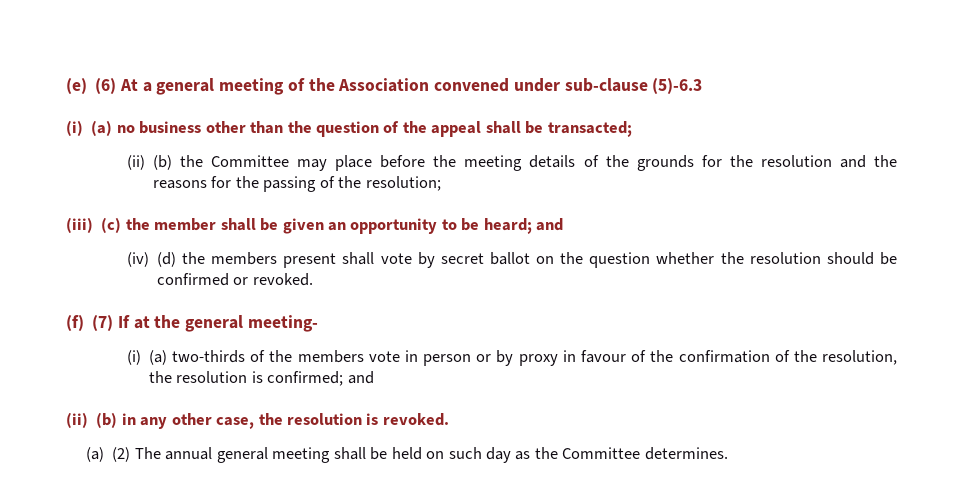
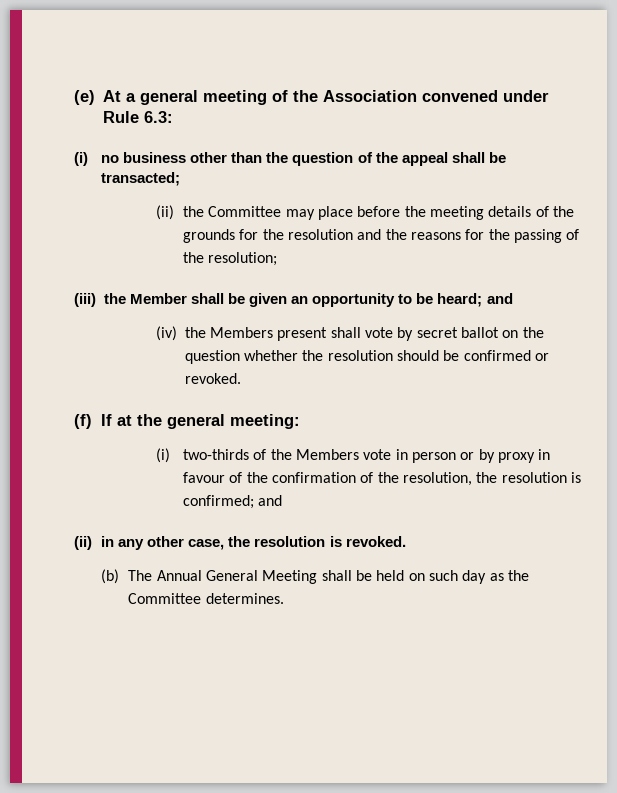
[95,78,117,94] (6) -> (95, 97) none
[564,78,703,94] [66,120,113,136] sub-clause (5)-6.3 // (i) (a) -> [103,111,173,123] [74,152,88,166] Rule 6.3: // (i)
[152,155,172,170] (b) -> (174, 212) none
[101,217,217,233] (c) the member -> [104,293,188,304] the Member
[156,252,278,267] (d) the members -> [184,327,274,338] the Members
[92,315,114,331] (7) -> (92, 421) none
[247,315,318,332] [126,350,167,365] meeting- // (i) (a) -> [230,414,301,429] [155,448,170,463] meeting: // (i)
[297,350,364,363] members -> [295,449,359,460] Members
[96,412,118,428] (b) -> (92, 543) none
[86,447,331,463] (a) (2) The annual general meeting -> [101,569,318,584] (b) The Annual General Meeting

